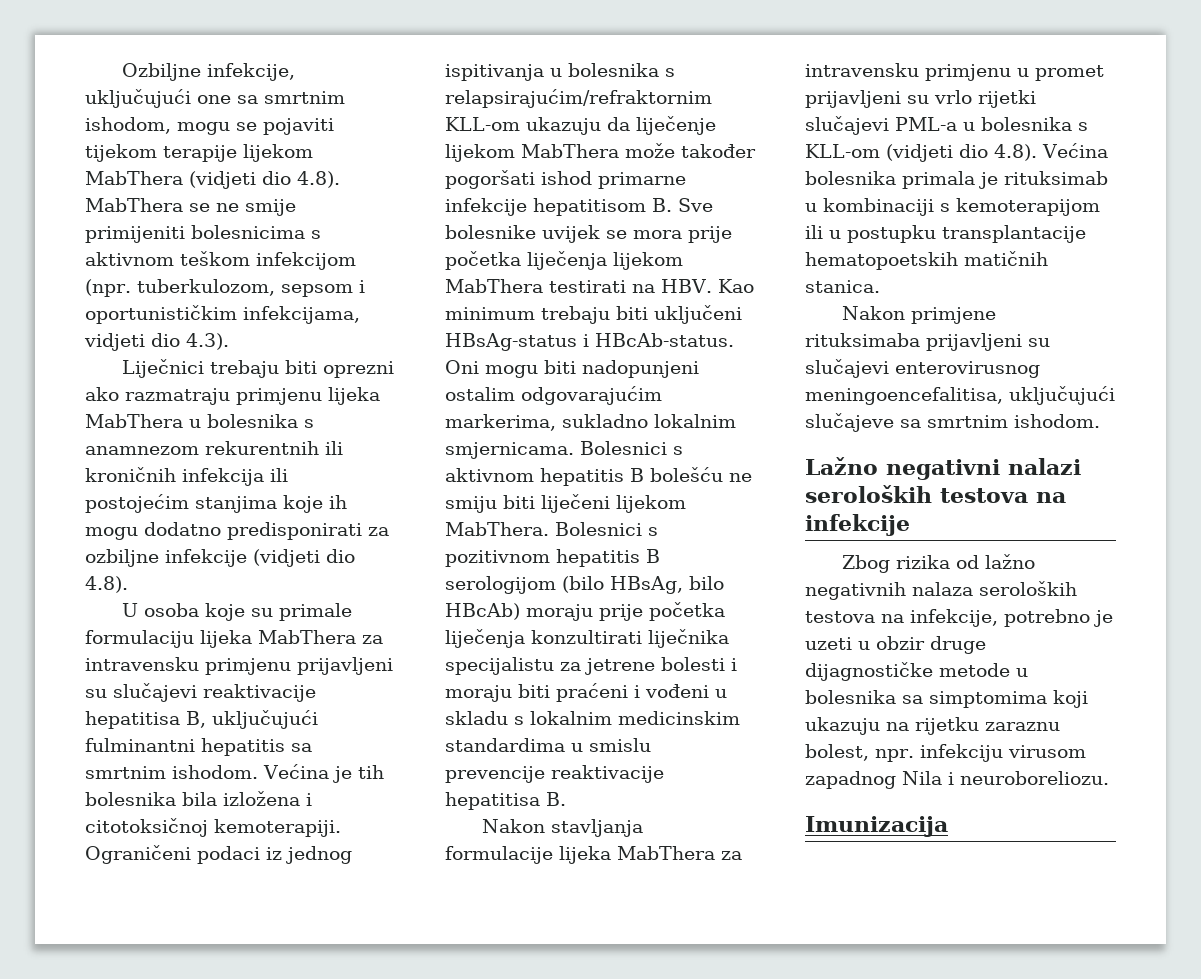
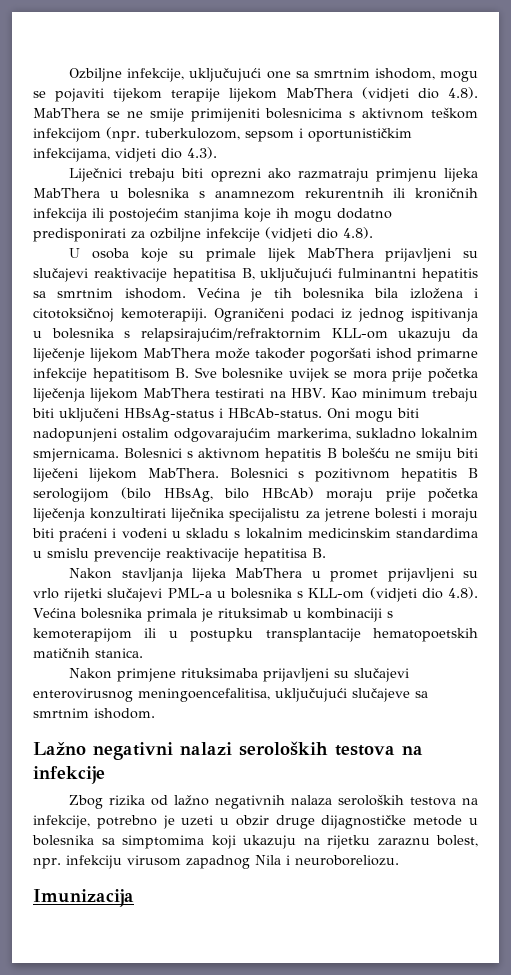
[85,630,383,648] [85,657,291,675] formulaciju lijeka MabThera za intravensku primjenu -> [267,248,374,262] lijek MabThera
[445,846,742,864] [805,63,1011,81] formulacije lijeka MabThera za intravensku primjenu -> [191,568,303,582] lijeka MabThera

